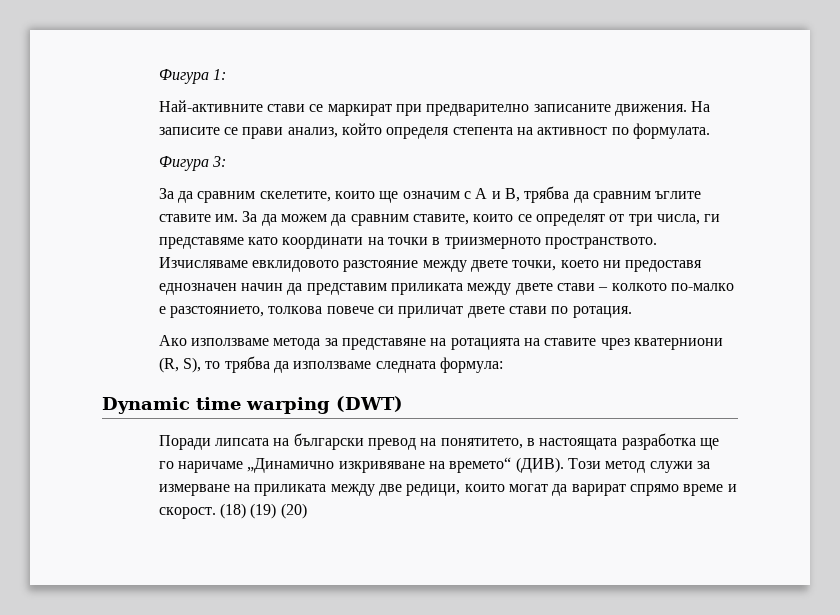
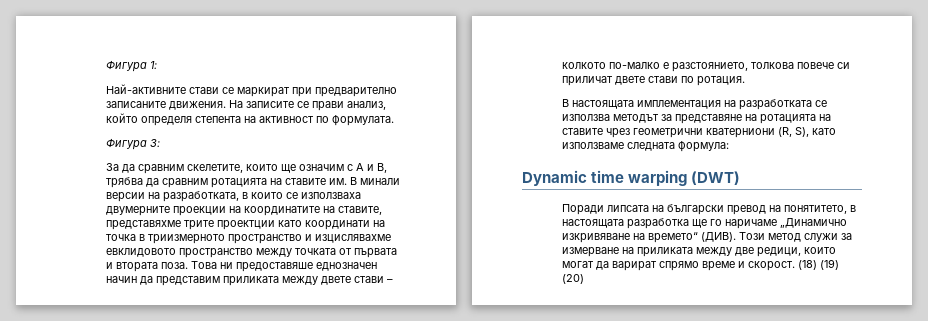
[655,191,702,199] [158,211,721,226] [158,237,244,249] ъглите ставите им. За да можем да сравним ставите, които се определят от три числа, ги представяме -> [210,177,400,188] [105,191,361,202] [105,206,382,216] [105,220,275,230] ротацията на ставите им. В минали версии на разработката, в които се използваха двумерните проекции на координатите на ставите, представяхме трите проектции
[388,237,429,245] точки -> [105,234,136,241] точка
[545,237,658,249] [158,257,703,272] пространството. Изчисляваме евклидовото разстояние между двете точки, което ни предоставя -> [227,234,391,244] [105,248,397,258] [105,261,313,272] пространство и изцислявахме евклидовото пространство между точката от първата и втората поза. Това ни предоставяше
[158,335,321,350] Ако използваме метода -> [561,99,827,110] [561,114,659,123] В настоящата имплементация на разработката се използва методът
(630, 344) none -> [632,128,703,138] геометрични
[205,356,290,373] то трябва да -> [811,128,836,135] като

